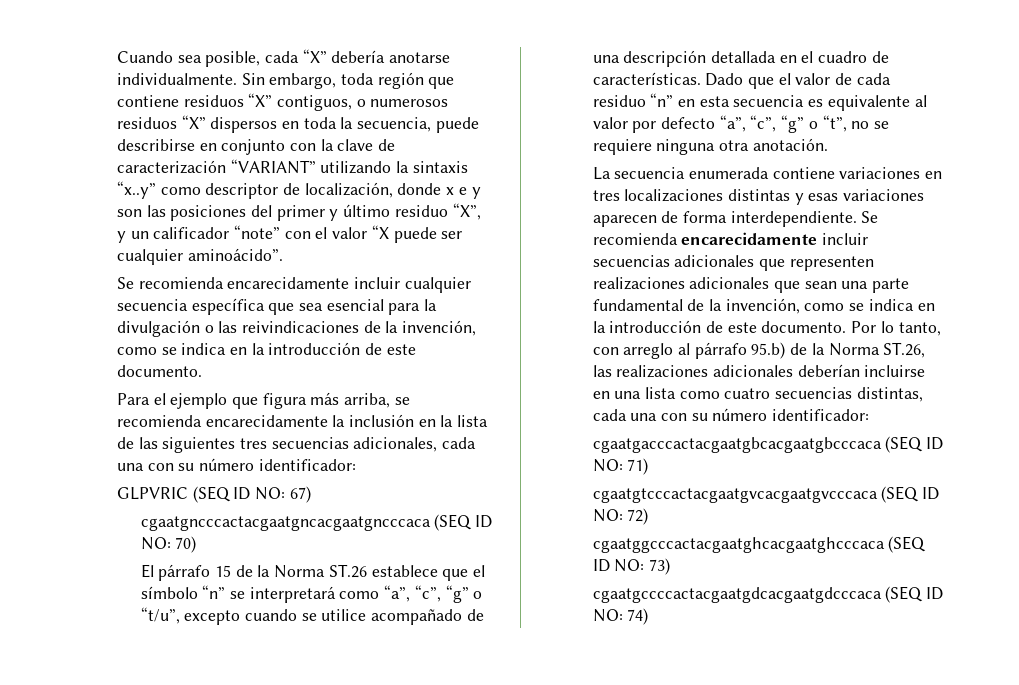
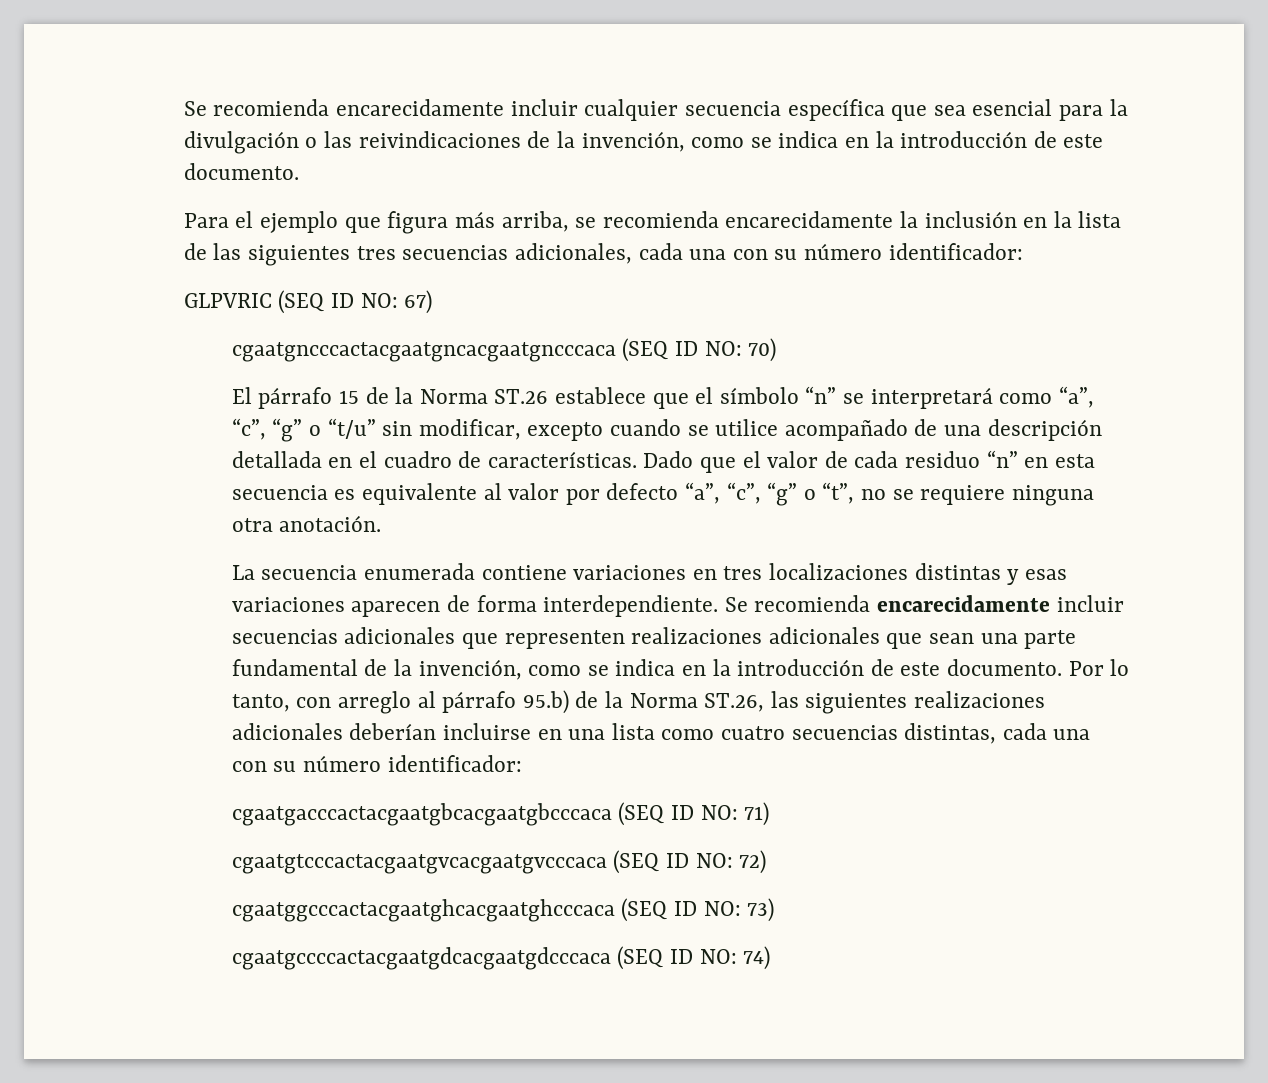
[116,49,451,67] [116,72,455,89] [116,93,449,111] [116,115,479,133] [116,139,396,155] [116,159,468,174] [116,181,481,199] [116,203,481,221] [116,225,463,243] [116,248,283,265] Cuando sea posible, cada “X” debería anotarse individualmente. Sin embargo, toda región que contiene residuos “X” contiguos, o numerosos residuos “X” dispersos en toda la secuencia, puede describirse en conjunto con la clave de caracterización “VARIANT” utilizando la sintaxis “x..y” como descriptor de localización, donde x e y son las posiciones del primer y último residuo “X”, y un calificador “note” con el valor “X puede ser cualquier aminoácido”. // -> (183, 108) none
[140,607,180,624] “t/u”, -> [327,418,521,440] “t/u” sin modificar,
(612, 371) none -> [805,693,908,714] siguientes

